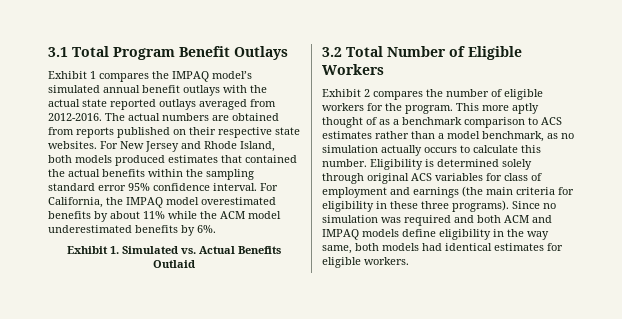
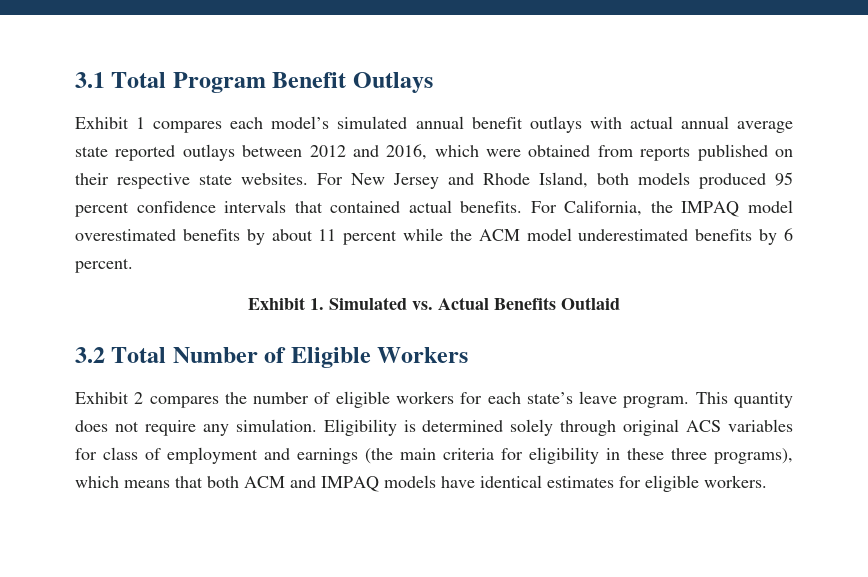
[152,71,209,82] the IMPAQ -> [230,117,264,129] each
[250,85,267,93] [48,99,276,110] [48,113,229,121] the actual state reported outlays averaged from 2012-2016. The actual numbers are -> [629,116,794,133] [75,144,522,161] actual annual average state reported outlays between 2012 and 2016, which were
[168,155,297,163] [48,169,254,180] [48,183,257,191] estimates that contained the actual benefits within the sampling standard error 95% confidence interval. -> [775,172,793,186] [75,200,523,217] 95 percent confidence intervals that contained actual benefits.
[143,211,165,219] 11% -> [318,229,398,245] 11 percent
[197,225,216,233] 6%. -> [784,228,793,241] [75,258,133,273] 6 percent.
[385,103,539,114] [322,117,562,128] [322,131,574,142] [322,145,541,156] [322,159,367,167] the program. This more aptly thought of as a benchmark comparison to ACS estimates rather than a model benchmark, as no simulation actually occurs to calculate this number. -> [487,391,794,408] [75,419,317,436] each state’s leave program. This quantity does not require any simulation.
[452,200,556,212] [322,215,474,226] programs). Since no simulation was required and -> [714,448,793,464] [75,476,203,488] programs), which means that
[402,229,549,240] [322,243,442,254] define eligibility in the way same, both models had -> [441,476,475,488] have

